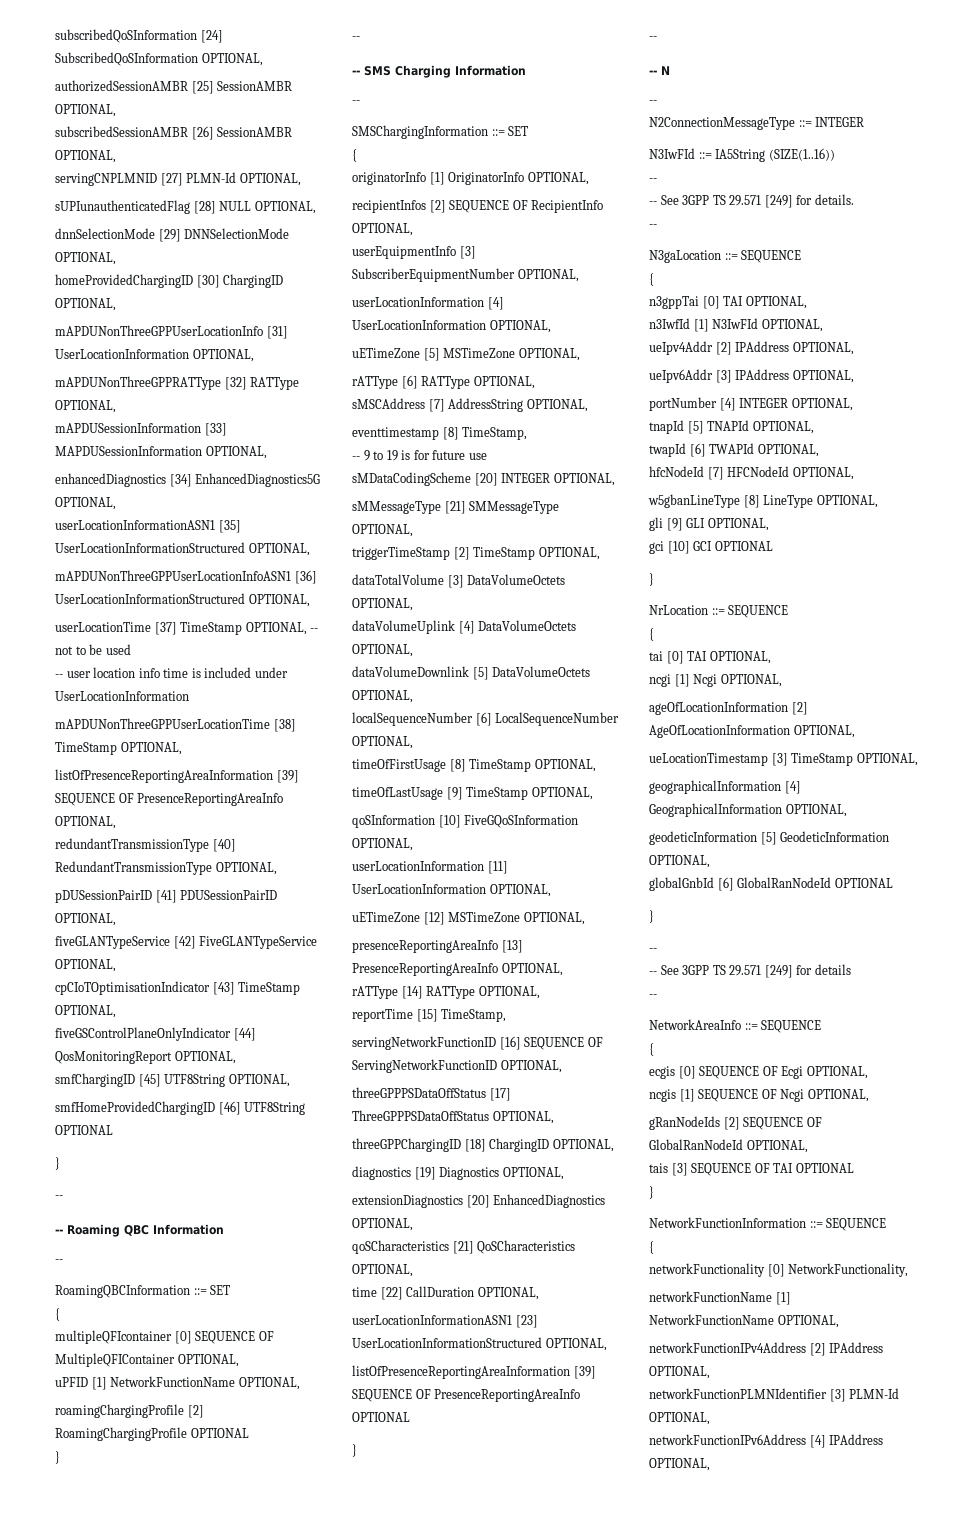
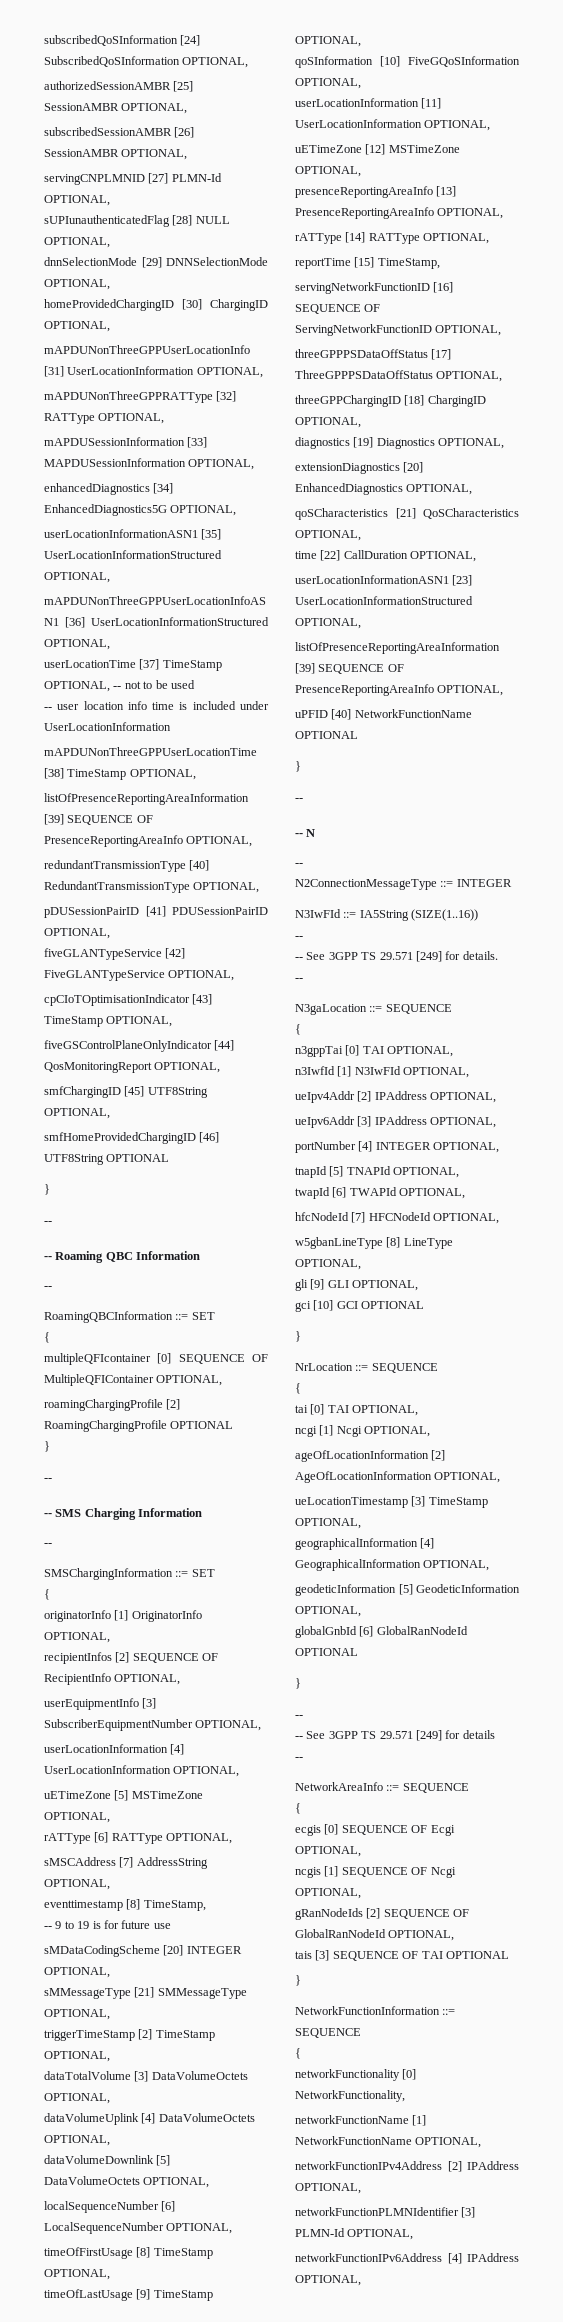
[55,1376,300,1390] // uPFID [1] NetworkFunctionName OPTIONAL, -> (223, 1380) none
(581, 1395) none -> [437,685,504,696] [295,709,472,720] OPTIONAL, // uPFID [40] NetworkFunctionName

